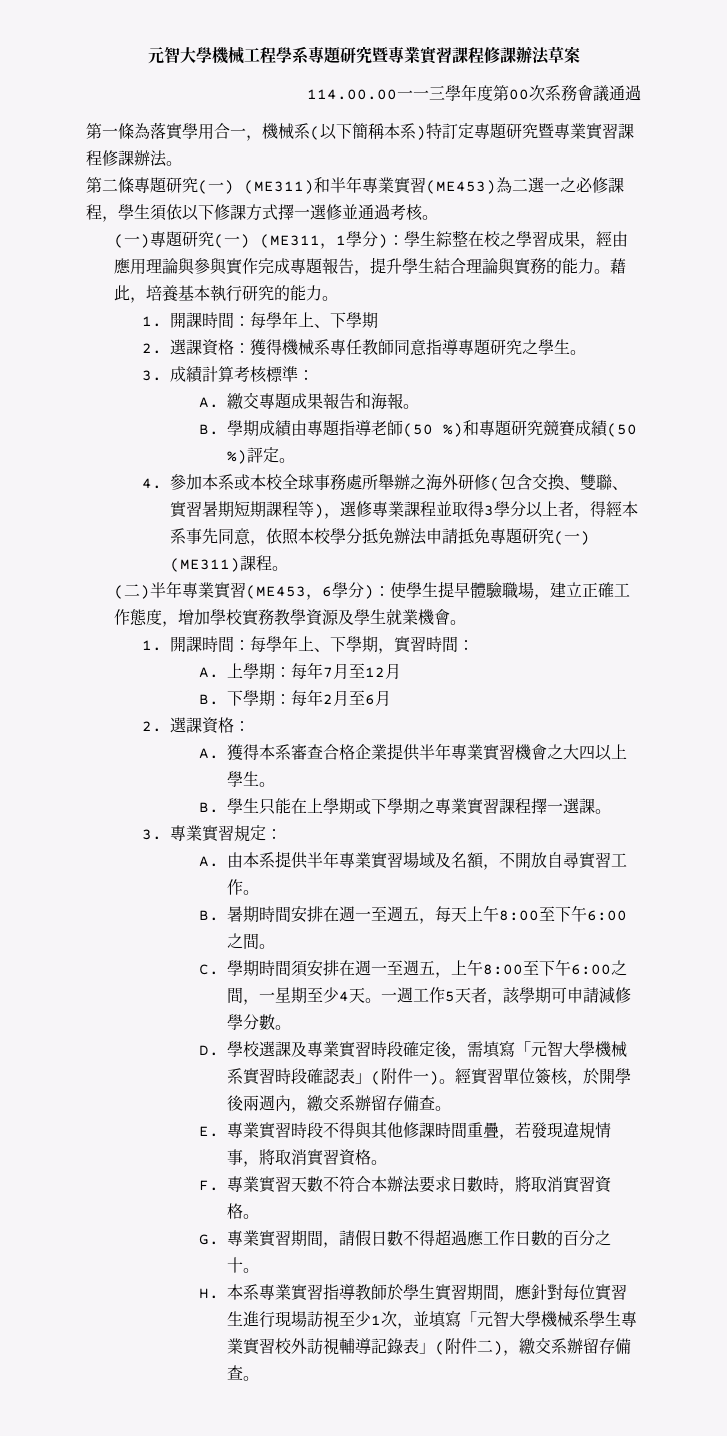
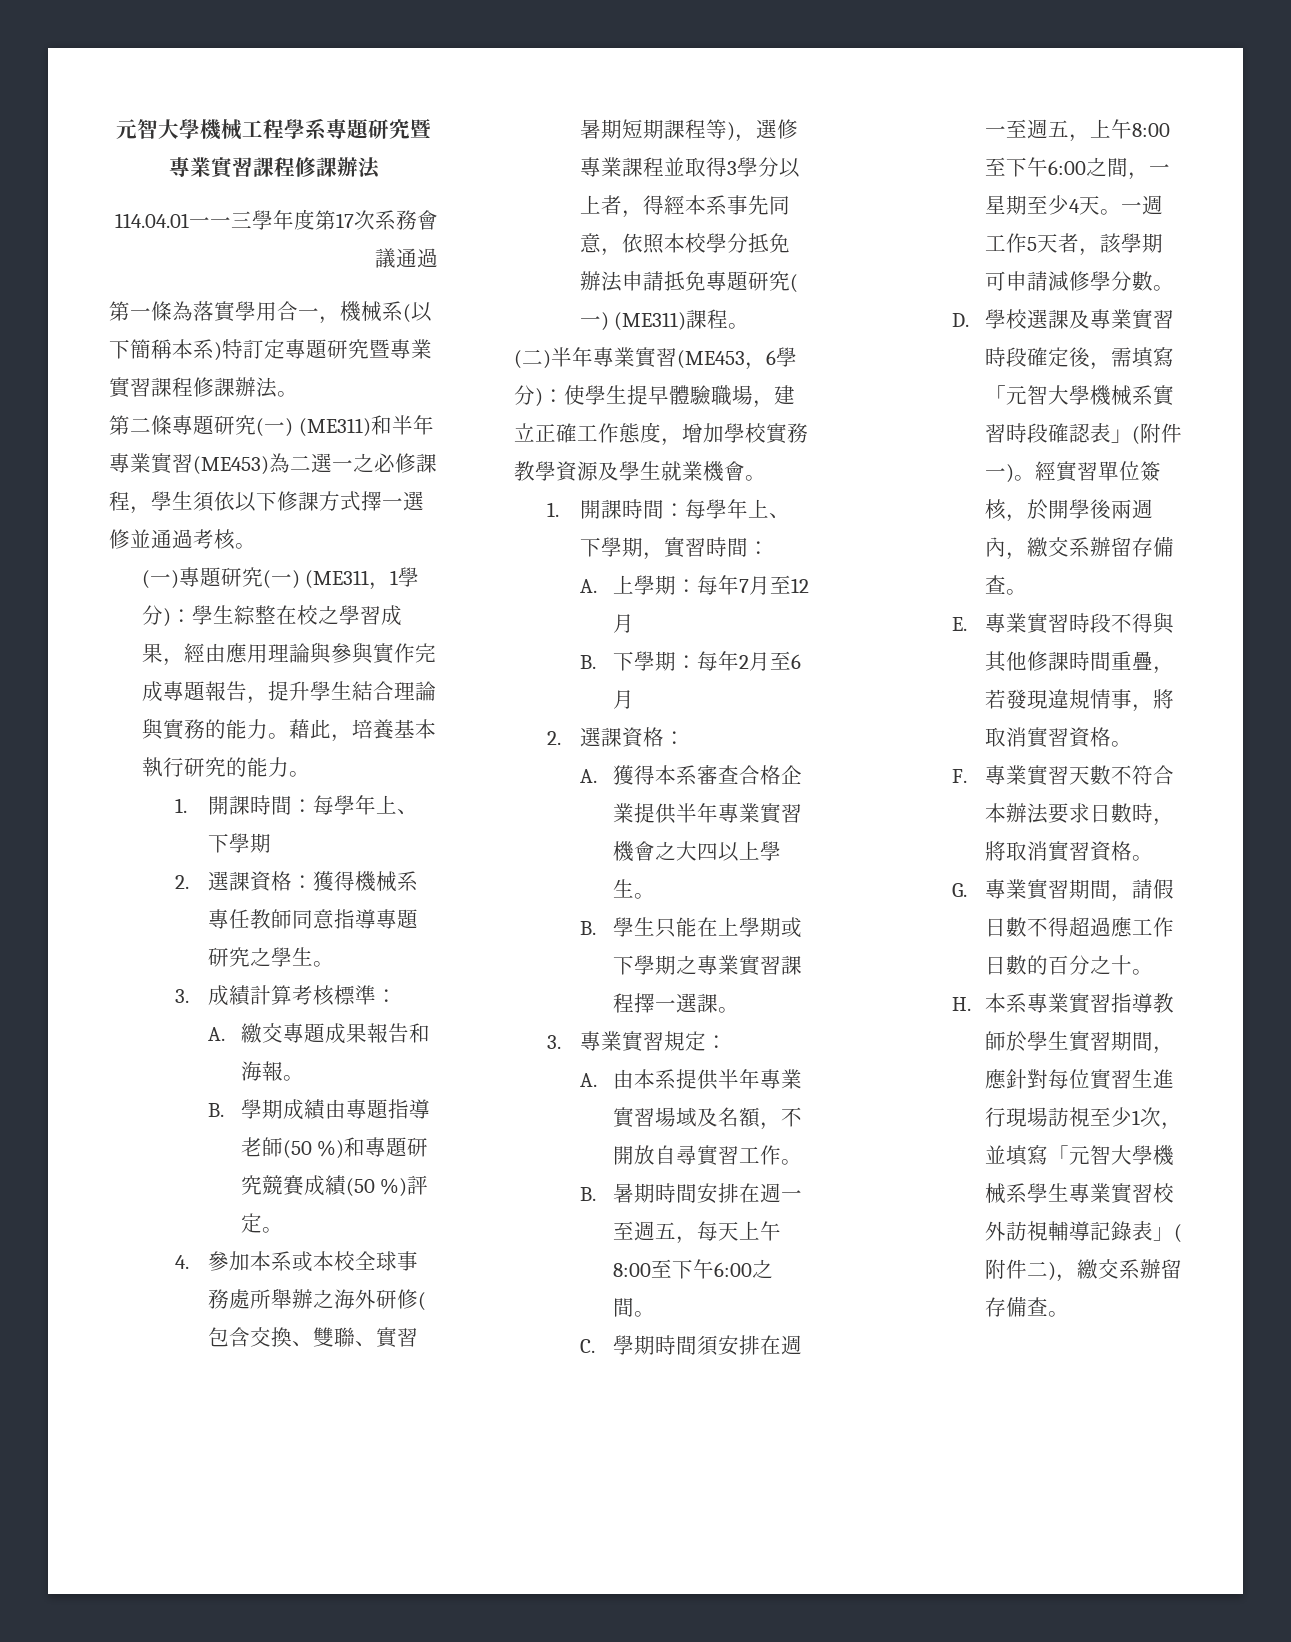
[547,46,580,63] [307,89,397,100] 草案 // 114.00.00 -> [115,213,189,228] // 114.04.01
[509,89,529,100] 00 -> [336,213,354,228] 17

